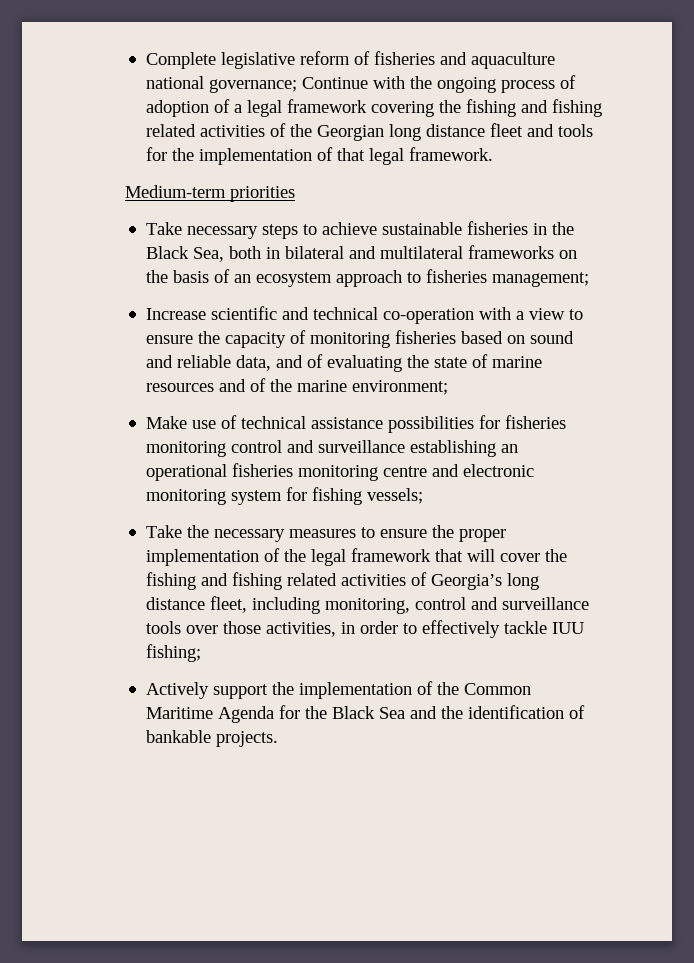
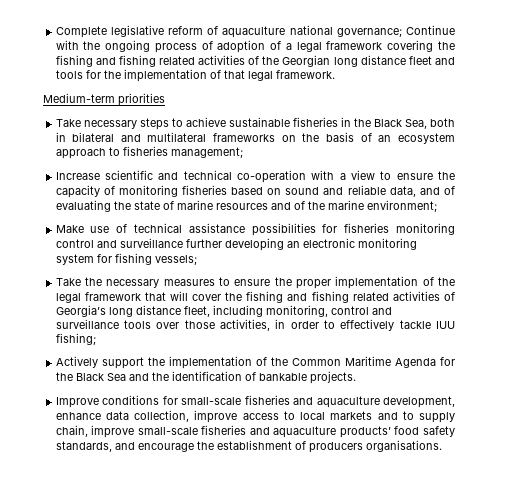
[373,51,467,65] fisheries and -> (219, 30) none
[409,440,518,457] [145,463,459,481] establishing an operational fisheries monitoring centre and -> [185,238,300,251] further developing an
(278, 739) none -> [55,395,455,408] [55,410,455,423] [55,425,455,438] [55,440,442,453] // Improve conditions for small-scale fisheries and aquaculture development, enhance data collection, improve access to local markets and to supply chain, improve small-scale fisheries and aquaculture products’ food safety standards, and encourage the establishment of producers organisations.

